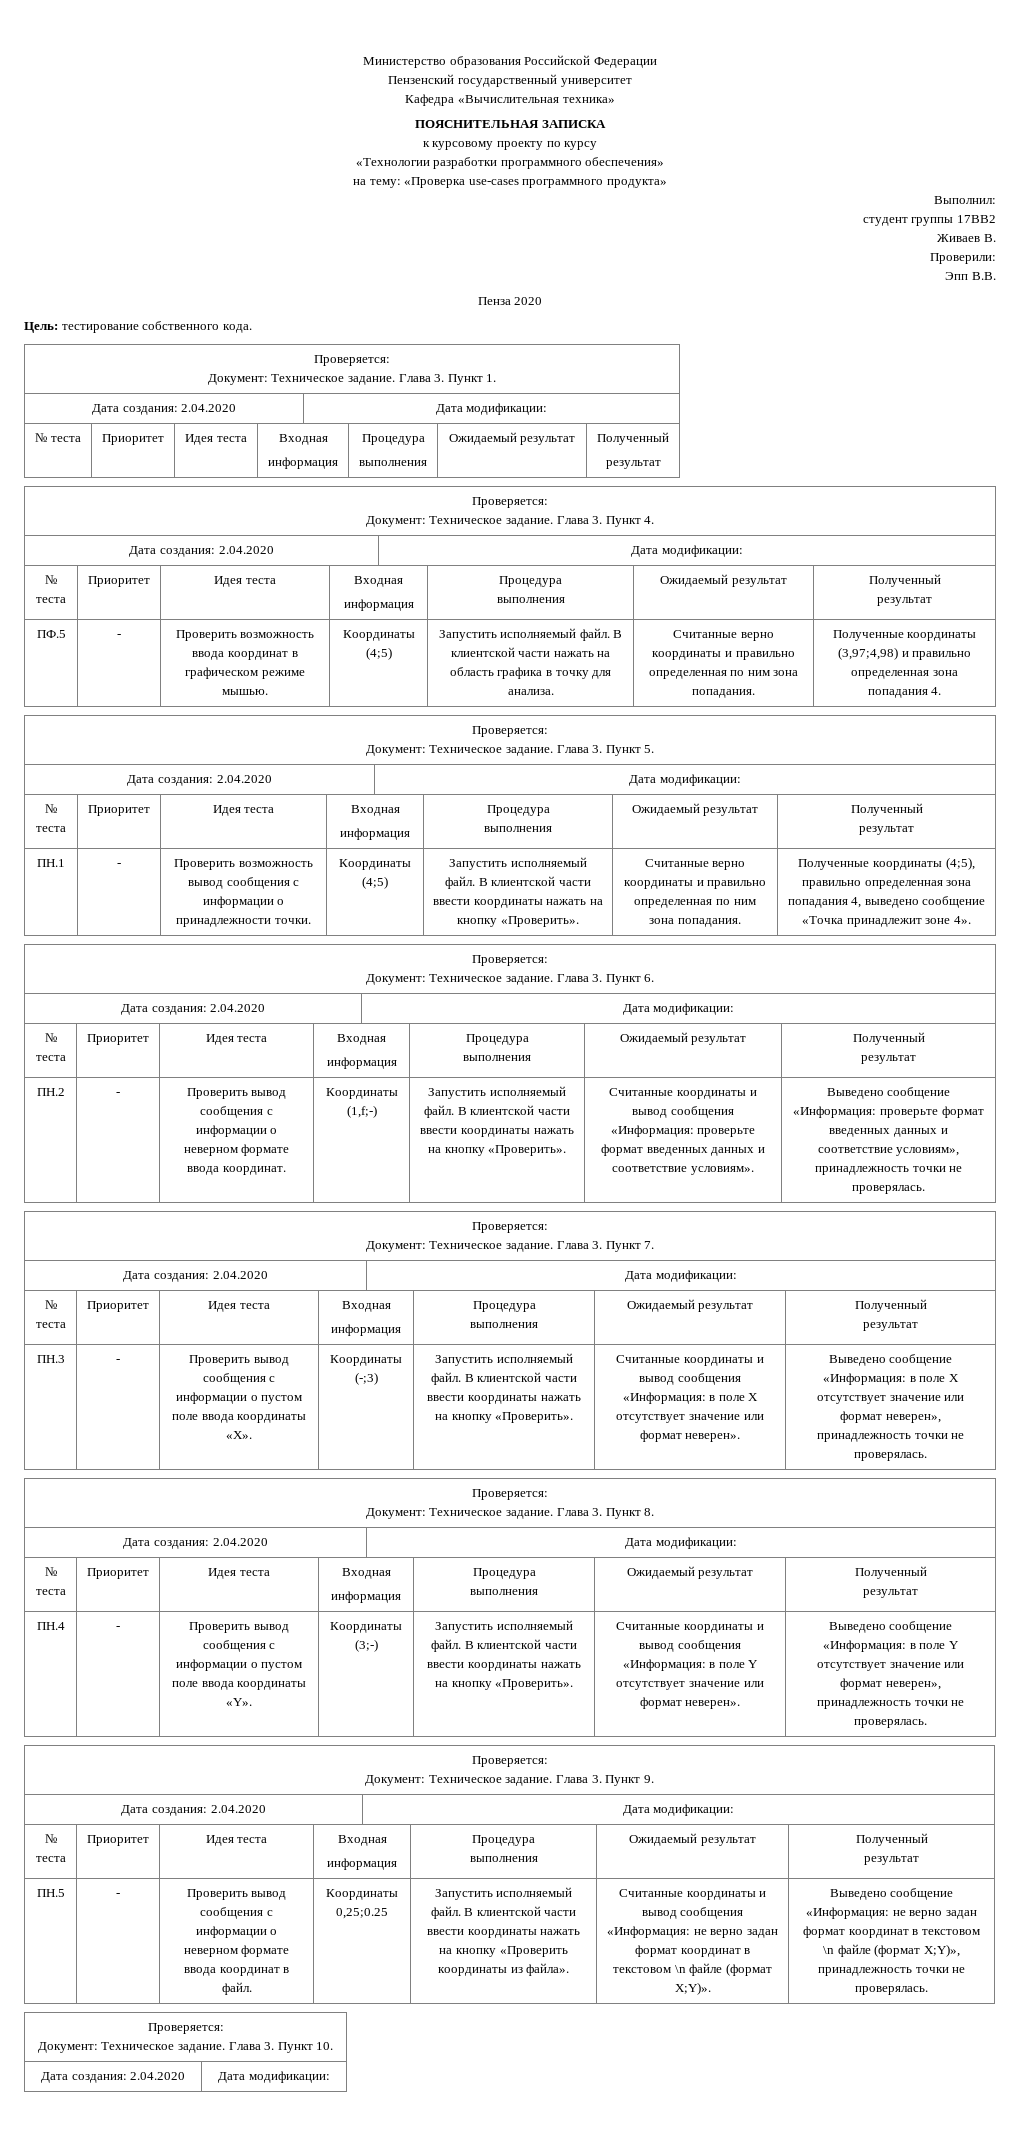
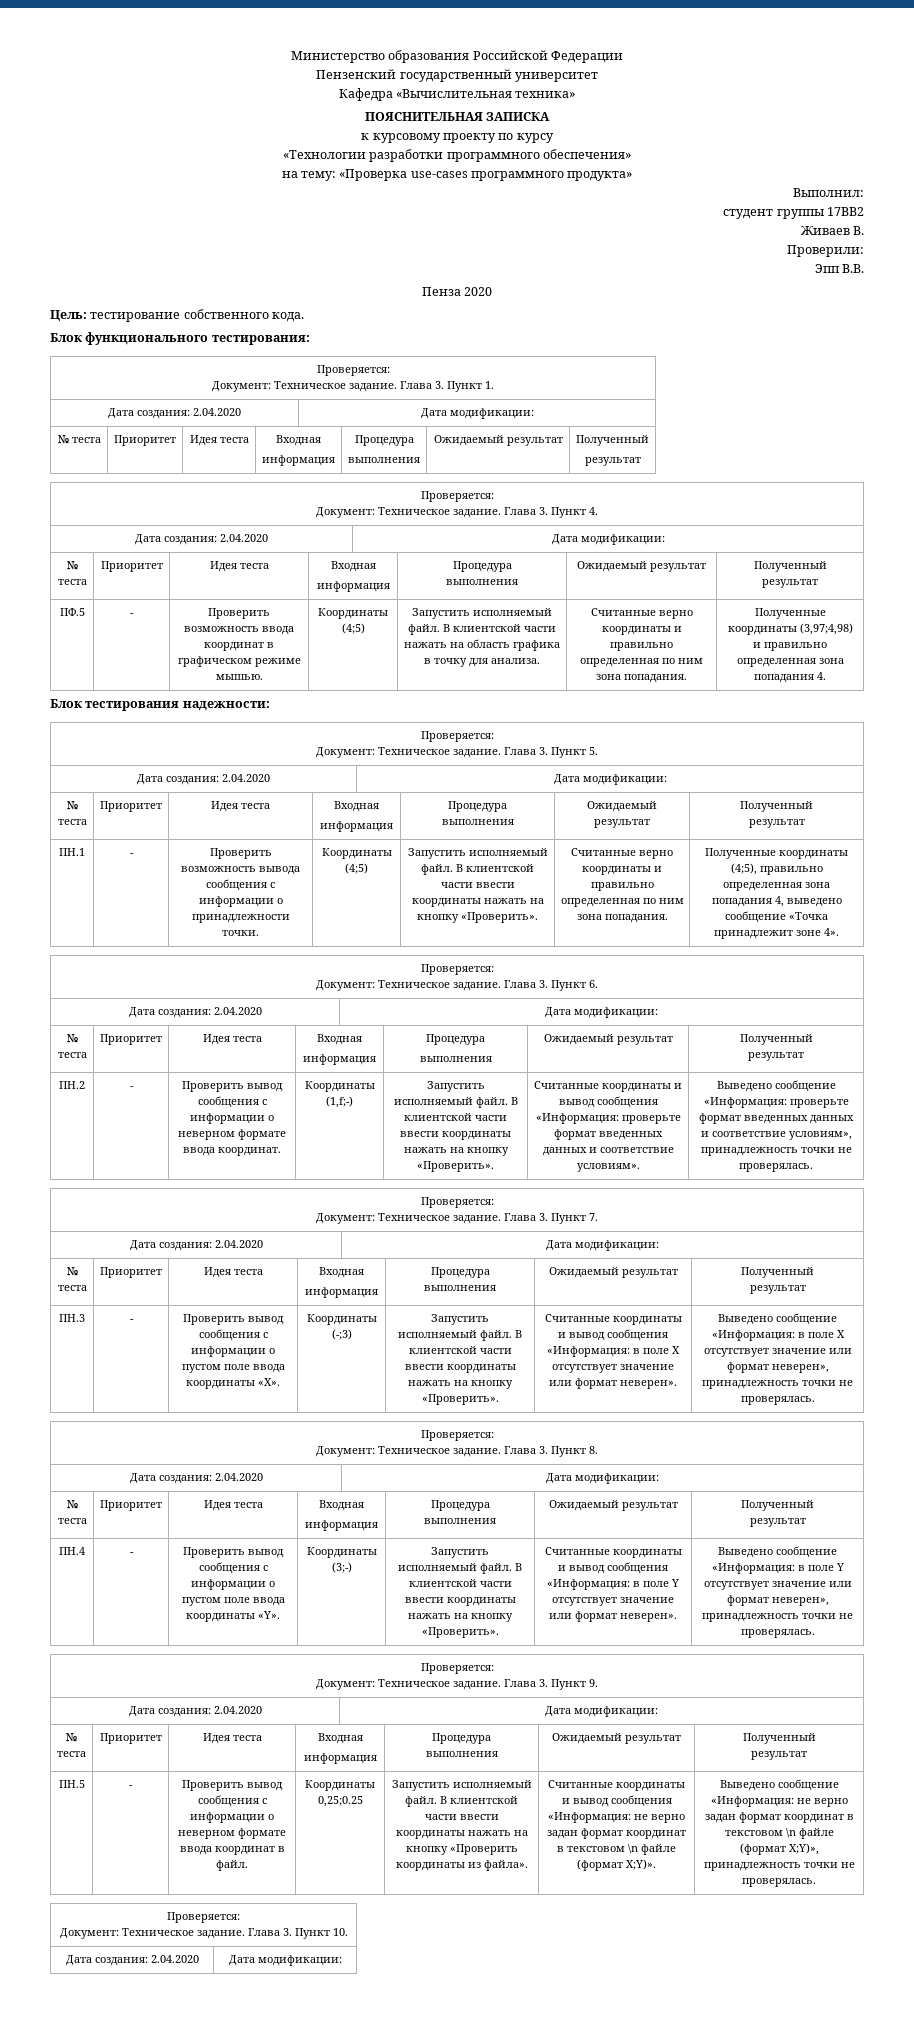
(252, 328) none -> [50,332,310,345] // Блок функционального тестирования:
(942, 691) none -> [50,699,270,711] // Блок тестирования надежности:
[187,880,223,889] вывод -> [259,866,300,875] вывода

